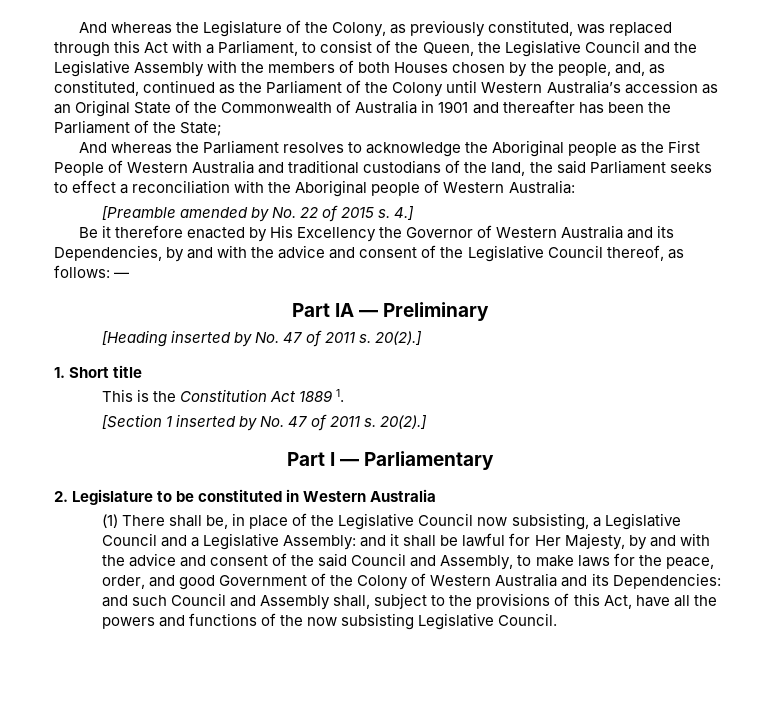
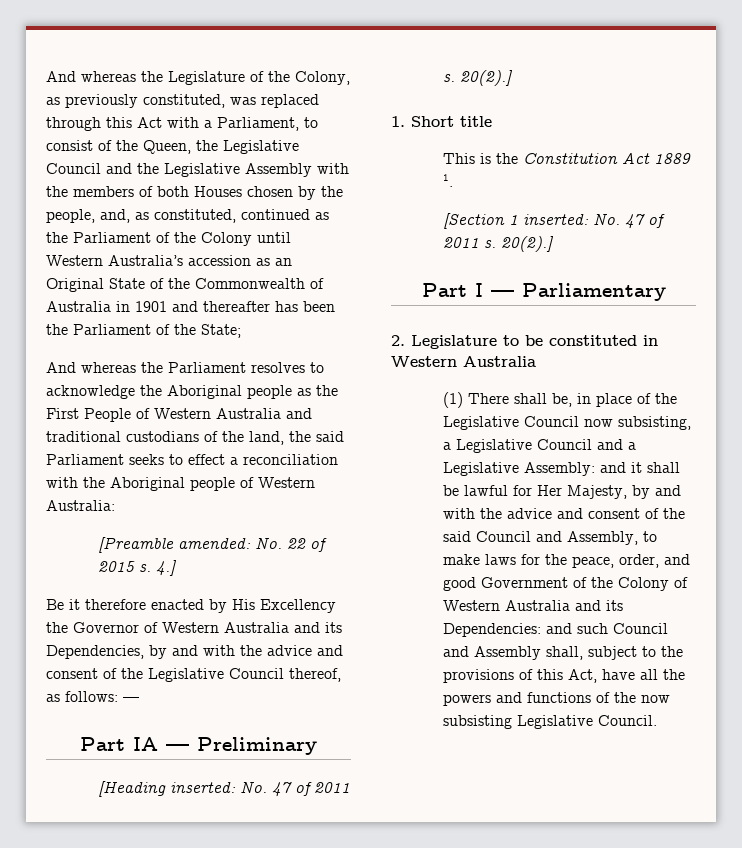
[180,207,270,222] amended by -> [178,538,252,549] amended:
[171,330,253,347] inserted by -> [170,782,237,793] inserted:
[176,414,258,431] inserted by -> [523,214,590,225] inserted:

